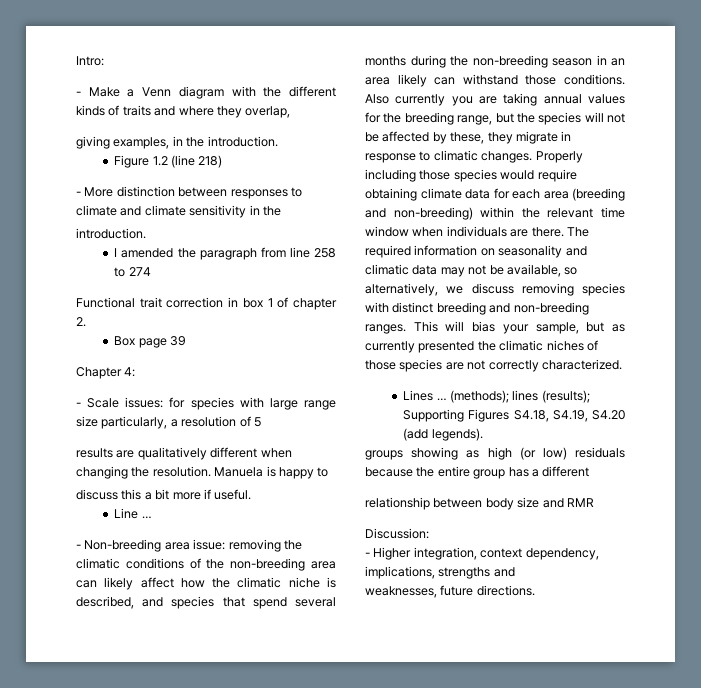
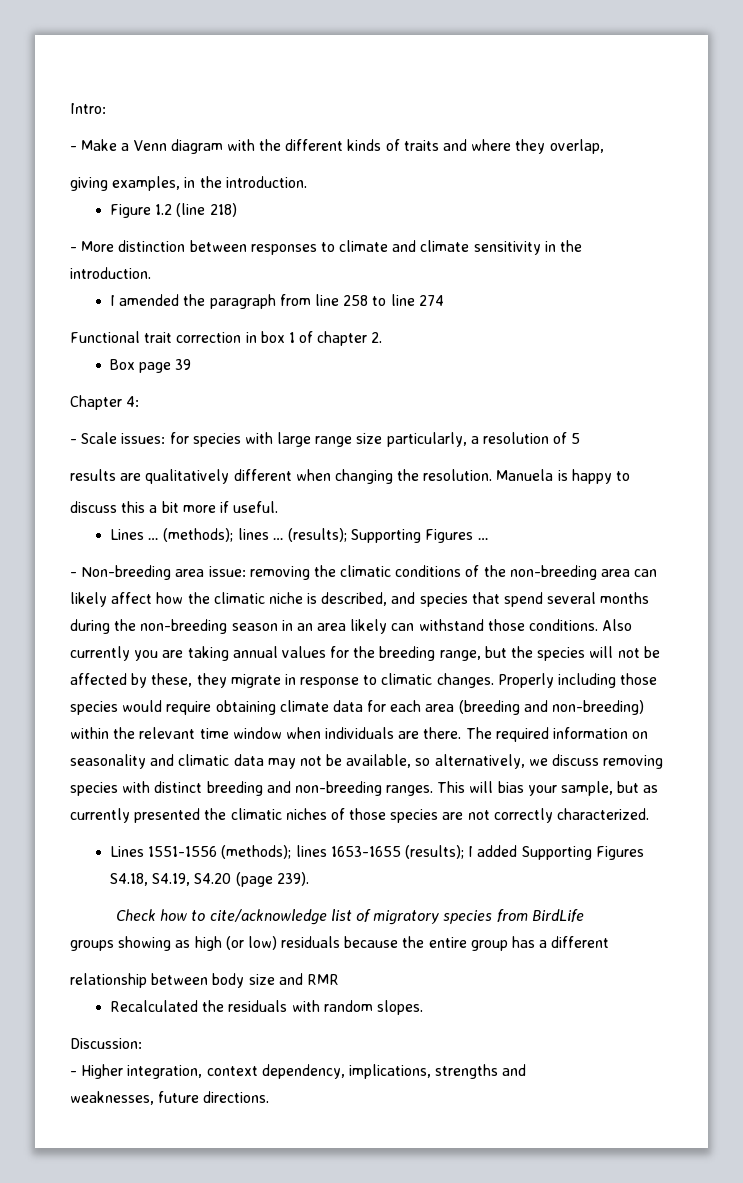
(126, 272) none -> [390,294,415,306] line
[114,508,139,519] Line -> [110,528,474,543] Lines … (methods); lines … (results); Supporting Figures
[436,390,590,403] … (methods); lines (results); -> [148,845,518,859] 1551-1556 (methods); lines 1653-1655 (results); I added
[403,428,483,441] (add legends). -> [235,872,309,887] [116,909,584,925] (page 239). // Check how to cite/acknowledge list of migratory species from BirdLife
(594, 502) none -> [110,1000,424,1015] // Recalculated the residuals with random slopes.

